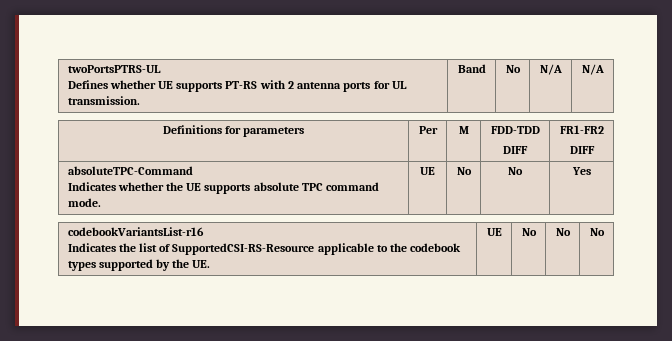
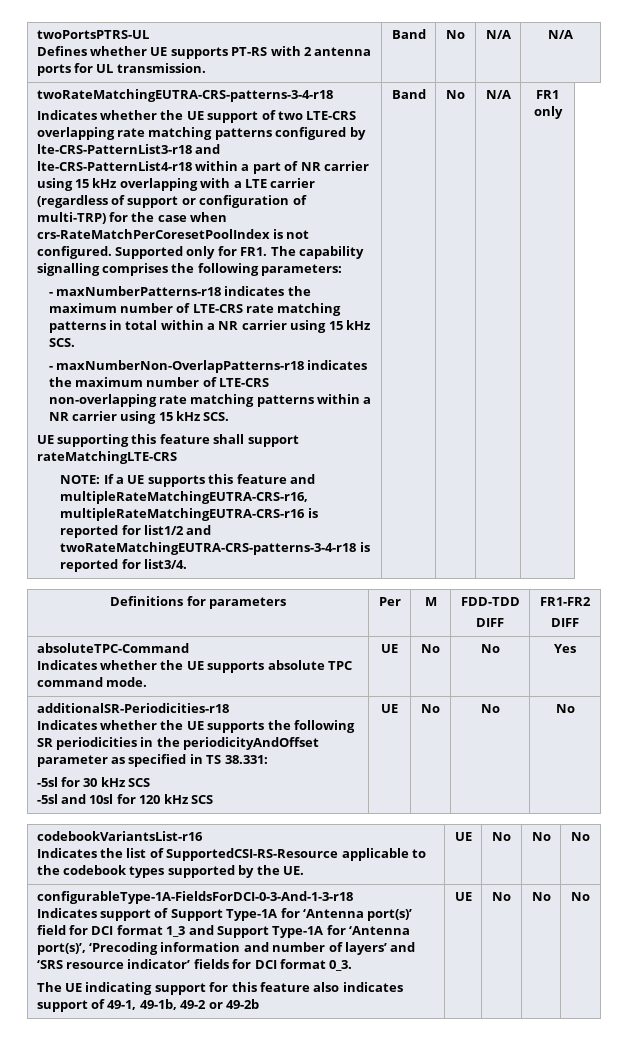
(604, 69) none -> [36,89,333,102] [36,110,357,123] [36,127,366,140] [36,144,221,154] [36,161,369,174] [36,178,316,191] [36,195,307,208] [36,212,228,224] [36,229,310,239] [36,246,364,259] [36,263,343,276] [48,286,311,296] [48,303,342,316] [48,320,370,333] [48,338,75,347] [48,360,368,373] [48,377,270,387] [48,394,372,407] [48,411,230,424] [36,434,299,447] [36,451,177,464] [60,474,315,487] [60,491,309,504] [60,508,318,521] [60,525,212,538] [60,542,370,555] [60,559,188,572] [391,89,426,99] [446,90,465,99] [485,90,511,99] [536,90,559,99] [533,106,563,119] // twoRateMatchingEUTRA-CRS-patterns-3-4-r18 // Indicates whether the UE support of two LTE-CRS overlapping rate matching patterns configured by lte-CRS-PatternList3-r18 and lte-CRS-PatternList4-r18 within a part of NR carrier using 15 kHz overlapping with a LTE carrier (regardless of support or configuration of multi-TRP) for the case when crs-RateMatchPerCoresetPoolIndex is not configured. Supported only for FR1. The capability signalling comprises the following parameters: // - maxNumberPatterns-r18 indicates the maximum number of LTE-CRS rate matching patterns in total within a NR carrier using 15 kHz SCS. // - maxNumberNon-OverlapPatterns-r18 indicates the maximum number of LTE-CRS non-overlapping rate matching patterns within a NR carrier using 15 kHz SCS. // UE supporting this feature shall support rateMatchingLTE-CRS // NOTE: If a UE supports this feature and multipleRateMatchingEUTRA-CRS-r16, multipleRateMatchingEUTRA-CRS-r16 is reported for list1/2 and twoRateMatchingEUTRA-CRS-patterns-3-4-r18 is reported for list3/4. | Band | No | N/A | FR1 only
(591, 171) none -> [36,703,229,713] [36,720,355,733] [36,737,320,750] [36,754,268,767] [36,777,151,787] [36,794,213,804] [381,704,398,713] [421,704,440,713] [480,704,500,713] [555,704,575,713] // additionalSR-Periodicities-r18 // Indicates whether the UE supports the following SR periodicities in the periodicityAndOffset parameter as specified in TS 38.331: // -5sl for 30 kHz SCS // -5sl and 10sl for 120 kHz SCS | UE | No | No | No
(605, 232) none -> [36,891,353,904] [36,908,413,921] [36,925,411,938] [36,942,416,955] [36,959,353,971] [36,982,403,995] [36,999,259,1012] [454,892,472,901] [492,892,511,901] [531,892,551,901] [571,892,590,901] // configurableType-1A-FieldsForDCI-0-3-And-1-3-r18 // Indicates support of Support Type-1A for ‘Antenna port(s)’ field for DCI format 1_3 and Support Type-1A for ‘Antenna port(s)’, ‘Precoding information and number of layers’ and ‘SRS resource indicator’ fields for DCI format 0_3. // The UE indicating support for this feature also indicates support of 49-1, 49-1b, 49-2 or 49-2b | UE | No | No | No

